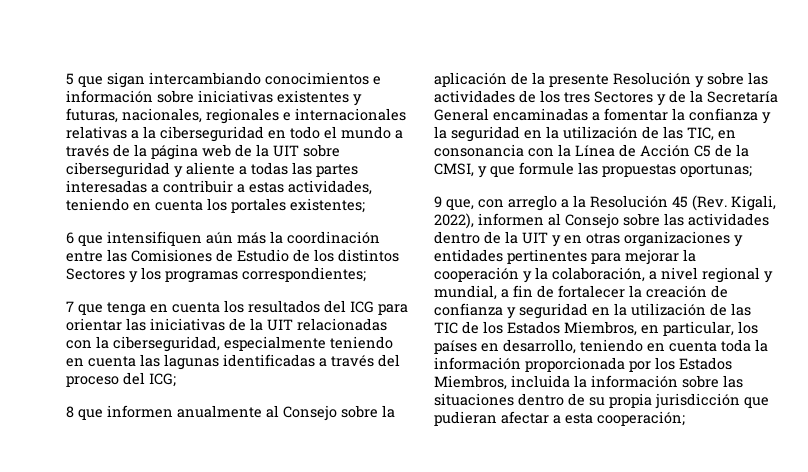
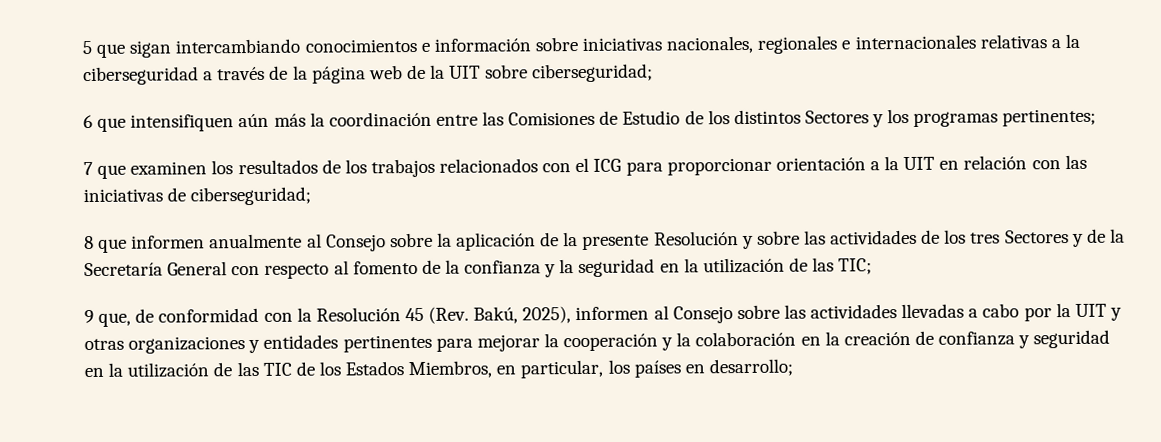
[277,90,362,106] [66,108,118,123] existentes y futuras, -> (663, 44) none
[268,126,391,139] en todo el mundo -> (199, 76) none
[66,162,358,178] [66,180,372,195] [66,198,365,213] ciberseguridad y aliente a todas las partes interesadas a contribuir a estas actividades, teniendo en cuenta los portales existentes; -> [532,63,654,83] ciberseguridad;
[242,267,366,282] correspondientes; -> [1002,108,1097,127] pertinentes;
[107,300,408,316] [66,318,387,331] [66,336,393,352] [66,354,400,370] [66,372,176,387] tenga en cuenta los resultados del ICG para orientar las iniciativas de la UIT relacionadas con la ciberseguridad, especialmente teniendo en cuenta las lagunas identificadas a través del proceso del ICG; -> [130,154,1087,178] [83,186,312,206] examinen los resultados de los trabajos relacionados con el ICG para proporcionar orientación a la UIT en relación con las iniciativas de ciberseguridad;
[493,108,668,121] encaminadas a fomentar -> [231,259,441,279] con respecto al fomento de
[687,127,736,141] [434,144,749,157] [434,162,752,178] TIC, en consonancia con la Línea de Acción C5 de la CMSI, y que formule las propuestas oportunas; -> [838,258,873,275] TIC;
[478,195,569,211] con arreglo a -> [135,307,293,323] de conformidad con
[731,195,776,211] [434,213,474,229] Kigali, 2022), -> [473,306,572,324] Bakú, 2025),
[434,231,501,244] dentro de -> [901,303,1052,322] llevadas a cabo por
[564,235,582,244] en -> (1122, 314) none
[552,267,773,283] [434,285,625,300] colaboración, a nivel regional y mundial, a fin de fortalecer -> [695,331,821,347] colaboración en
[503,339,768,354] [434,357,732,372] [434,375,743,390] [434,393,769,409] [434,411,685,426] desarrollo, teniendo en cuenta toda la información proporcionada por los Estados Miembros, incluida la información sobre las situaciones dentro de su propia jurisdicción que pudieran afectar a esta cooperación; -> [708,358,793,377] desarrollo;

